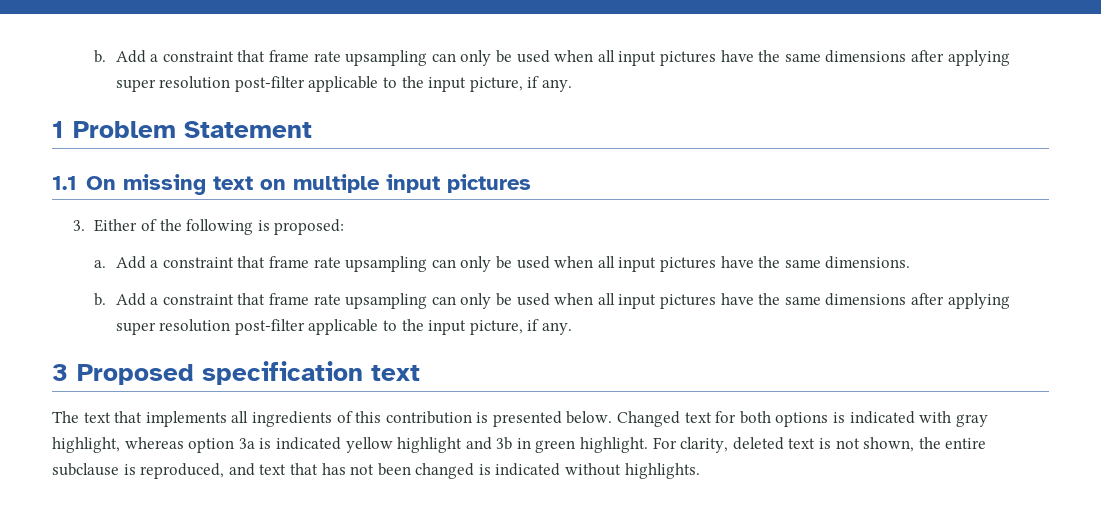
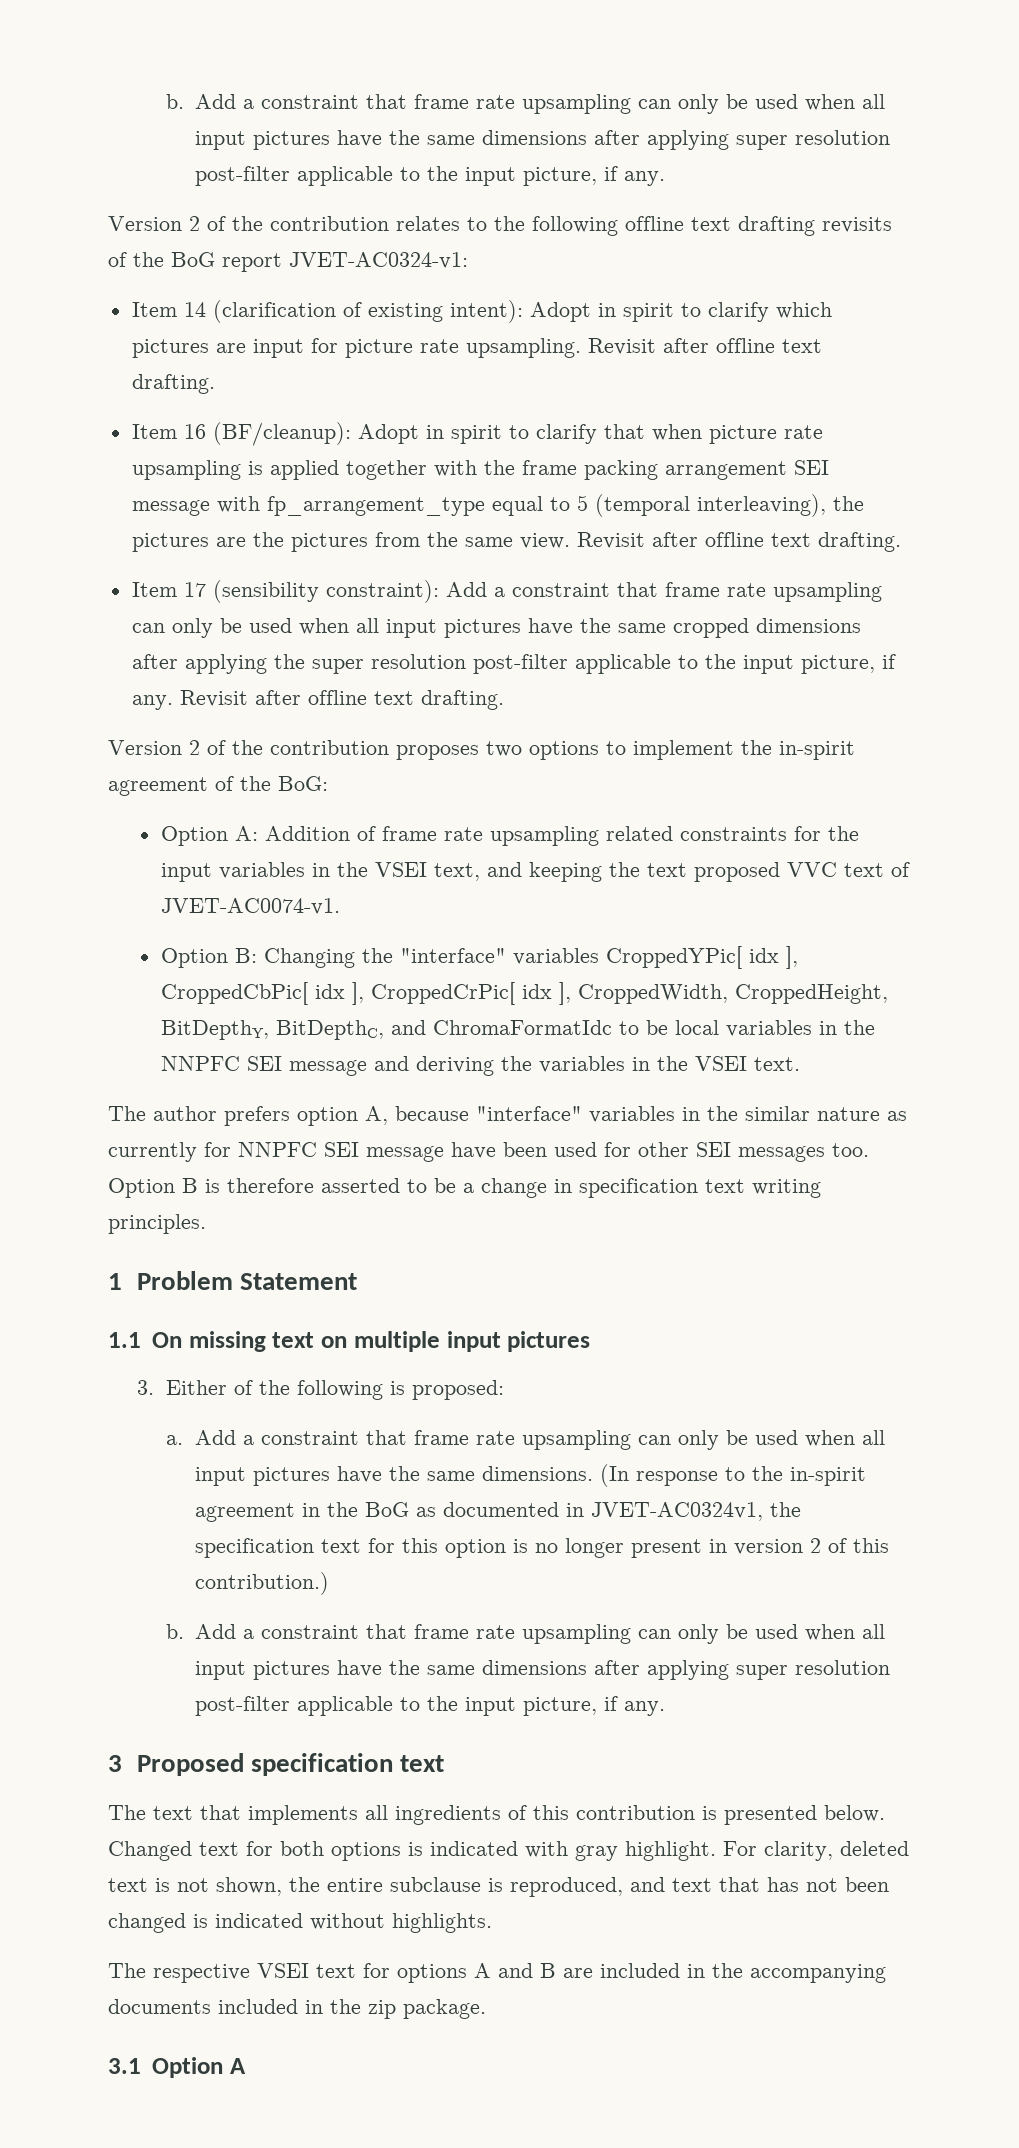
(573, 85) none -> [108,216,892,236] [108,252,468,272] [131,300,832,323] [131,338,822,358] [131,374,215,394] [131,422,823,446] [131,460,829,480] [131,494,864,517] [131,532,901,552] [131,580,882,603] [131,618,861,638] [131,654,896,674] [131,690,504,710] [108,740,855,760] [108,776,328,796] [160,826,859,846] [160,862,910,882] [160,898,340,915] [160,946,798,969] [160,982,888,1005] [160,1020,875,1040] [160,1056,800,1076] [108,1106,907,1126] [108,1142,869,1162] [108,1178,821,1198] [108,1214,206,1234] // Version 2 of the contribution relates to the following offline text drafting revisits of the BoG report JVET-AC0324-v1: // Item 14 (clarification of existing intent): Adopt in spirit to clarify which pictures are input for picture rate upsampling. Revisit after offline text drafting. // Item 16 (BF/cleanup): Adopt in spirit to clarify that when picture rate upsampling is applied together with the frame packing arrangement SEI message with fp_arrangement_type equal to 5 (temporal interleaving), the pictures are the pictures from the same view. Revisit after offline text drafting. // Item 17 (sensibility constraint): Add a constraint that frame rate upsampling can only be used when all input pictures have the same cropped dimensions after applying the super resolution post-filter applicable to the input picture, if any. Revisit after offline text drafting. // Version 2 of the contribution proposes two options to implement the in-spirit agreement of the BoG: // Option A: Addition of frame rate upsampling related constraints for the input variables in the VSEI text, and keeping the text proposed VVC text of JVET-AC0074-v1. // Option B: Changing the "interface" variables CroppedYPic[ idx ], CroppedCbPic[ idx ], CroppedCrPic[ idx ], CroppedWidth, CroppedHeight, BitDepthY, BitDepthC, and ChromaFormatIdc to be local variables in the NNPFC SEI message and deriving the variables in the VSEI text. // The author prefers option A, because "interface" variables in the similar nature as currently for NNPFC SEI message have been used for other SEI messages too. Option B is therefore asserted to be a change in specification text writing principles.
(911, 262) none -> [600,1464,867,1487] [195,1502,802,1522] [195,1538,890,1558] [195,1572,330,1595] (In response to the in-spirit agreement in the BoG as documented in JVET-AC0324v1, the specification text for this option is no longer present in version 2 of this contribution.)
[52,437,576,453] highlight, whereas option 3a is indicated yellow highlight and 3b in green -> (618, 1853) none
(700, 471) none -> [108,1963,886,1983] [108,1999,486,2019] [108,2057,246,2078] // The respective VSEI text for options A and B are included in the accompanying documents included in the zip package. // 3.1 Option A

